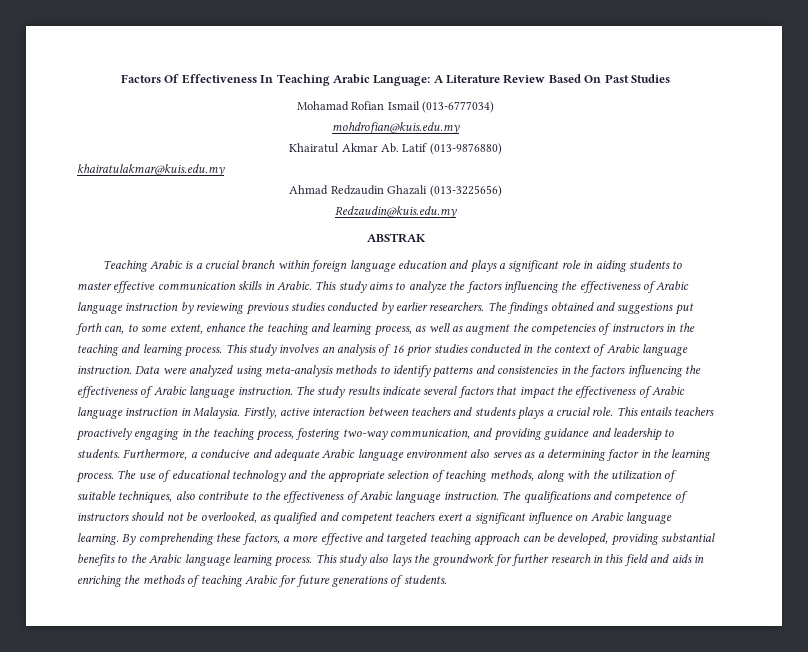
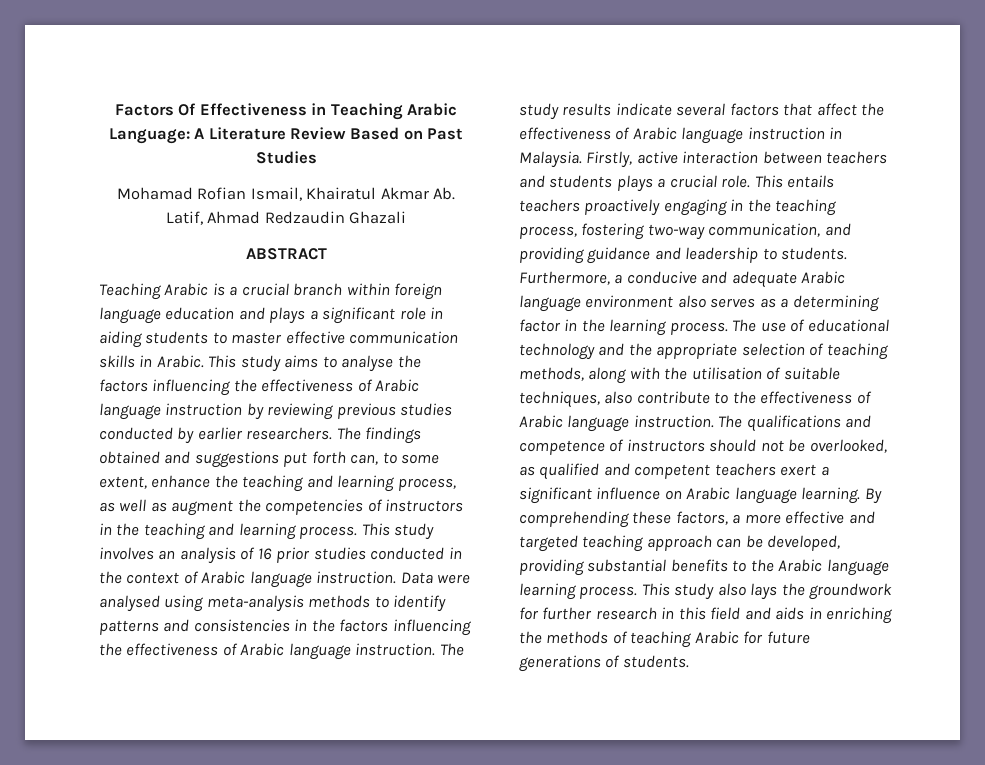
[260,75,274,83] In -> [311,103,327,115] in
[584,75,602,83] On -> [403,130,423,140] on
[387,101,495,113] [332,122,460,134] [289,143,502,155] [77,164,225,176] Ismail (013-6777034) // mohdrofian@kuis.edu.my // Khairatul Akmar Ab. Latif (013-9876880) // khairatulakmar@kuis.edu.my // -> [250,187,456,201] [165,211,203,225] Ismail, Khairatul Akmar Ab. Latif,
[429,185,502,197] [335,206,457,218] [366,233,426,243] (013-3225656) // Redzaudin@kuis.edu.my // ABSTRAK -> [245,248,327,260] // ABSTRACT
[408,281,447,293] analyze -> [341,355,394,372] analyse
[189,365,234,377] analyzed -> [99,595,160,612] analysed
[519,386,555,399] impact -> [816,103,857,116] affect
[611,470,662,479] utilization -> [691,367,762,380] utilisation

